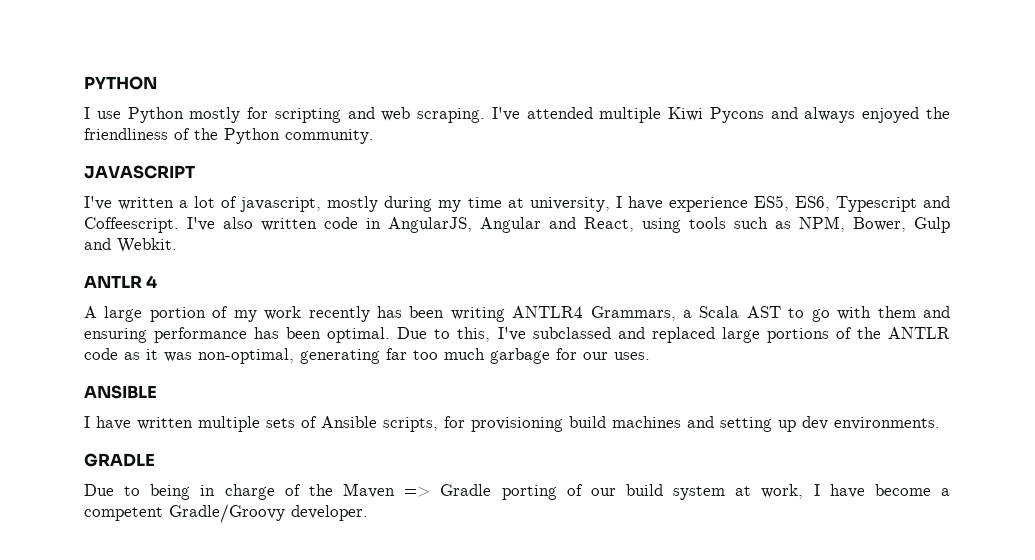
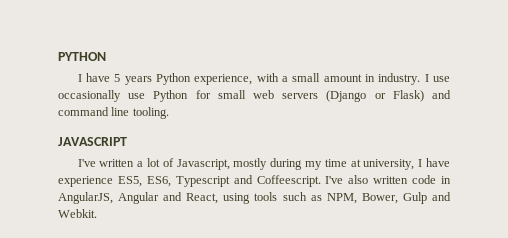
[96,107,950,123] [84,128,374,144] use Python mostly for scripting and web scraping. I've attended multiple Kiwi Pycons and always enjoyed the friendliness of the Python community. -> [85,73,450,85] [58,90,451,102] [58,107,169,119] have 5 years Python experience, with a small amount in industry. I use occasionally use Python for small web servers (Django or Flask) and command line tooling.
[240,197,322,212] javascript, -> [176,159,230,170] Javascript,
[84,275,158,288] [84,306,951,322] [84,327,950,343] [84,348,650,364] [84,385,157,399] [84,416,940,432] [84,453,155,467] [84,483,950,500] [84,504,368,523] // ANTLR 4 // A large portion of my work recently has been writing ANTLR4 Grammars, a Scala AST to go with them and ensuring performance has been optimal. Due to this, I've subclassed and replaced large portions of the ANTLR code as it was non-optimal, generating far too much garbage for our uses. // ANSIBLE // I have written multiple sets of Ansible scripts, for provisioning build machines and setting up dev environments. // GRADLE // Due to being in charge of the Maven => Gradle porting of our build system at work, I have become a competent Gradle/Groovy developer. -> (97, 213) none

